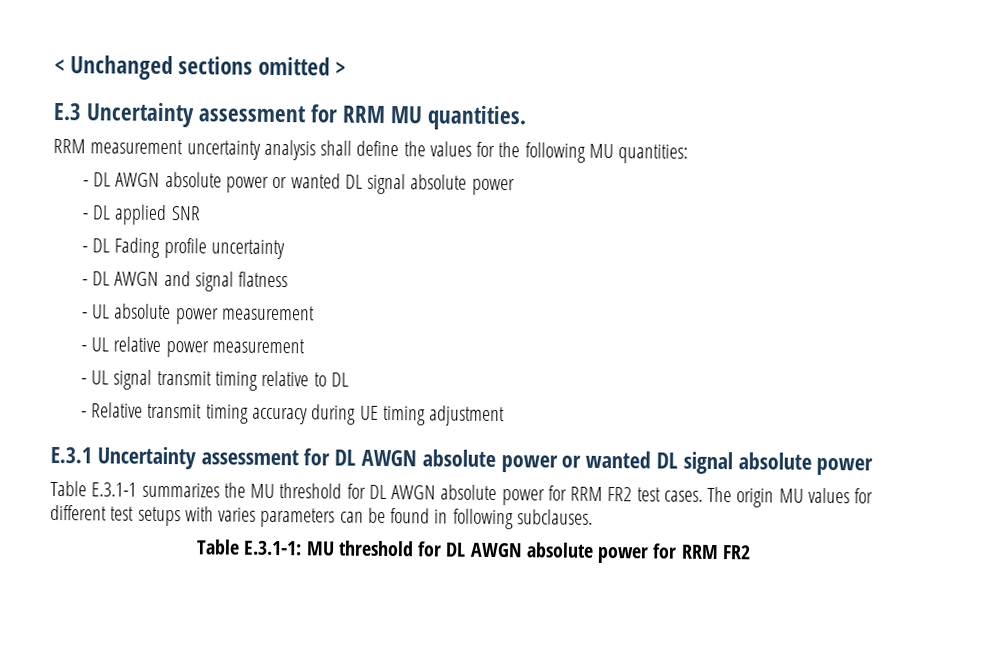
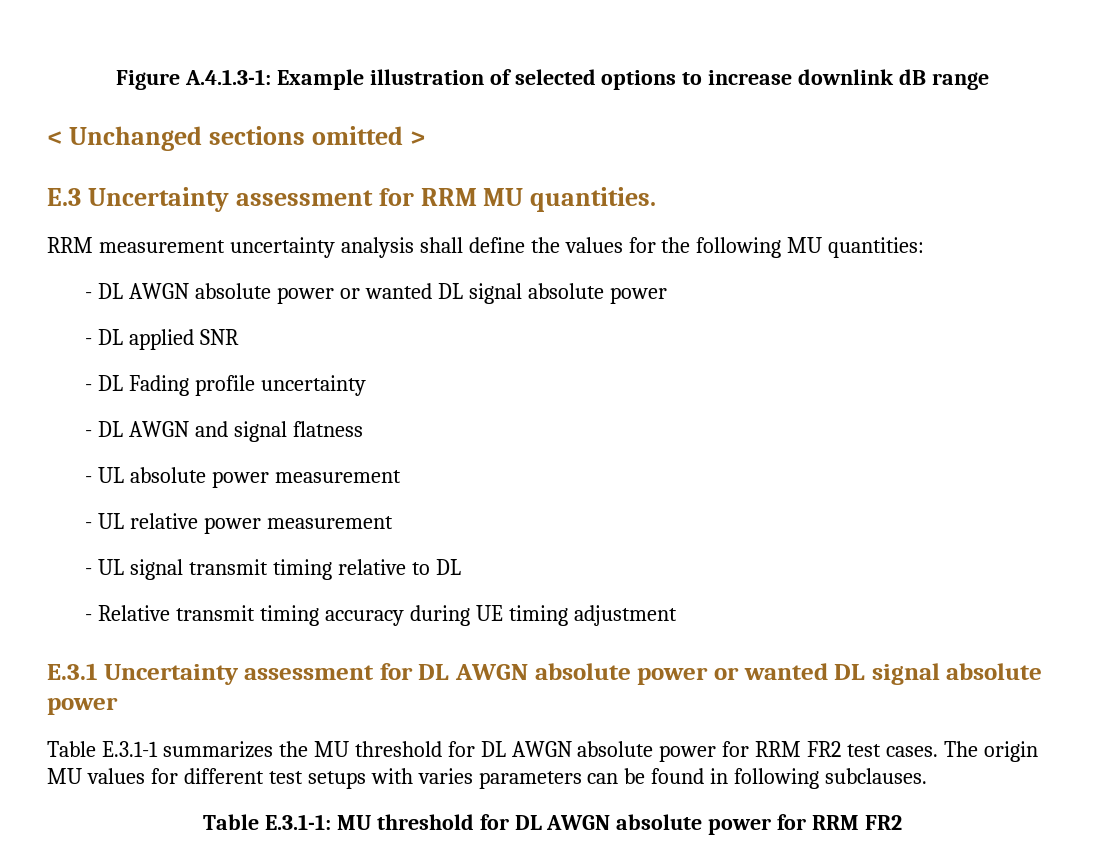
(54, 66) none -> [115,69,990,90] Figure A.4.1.3-1: Example illustration of selected options to increase downlink dB range //

